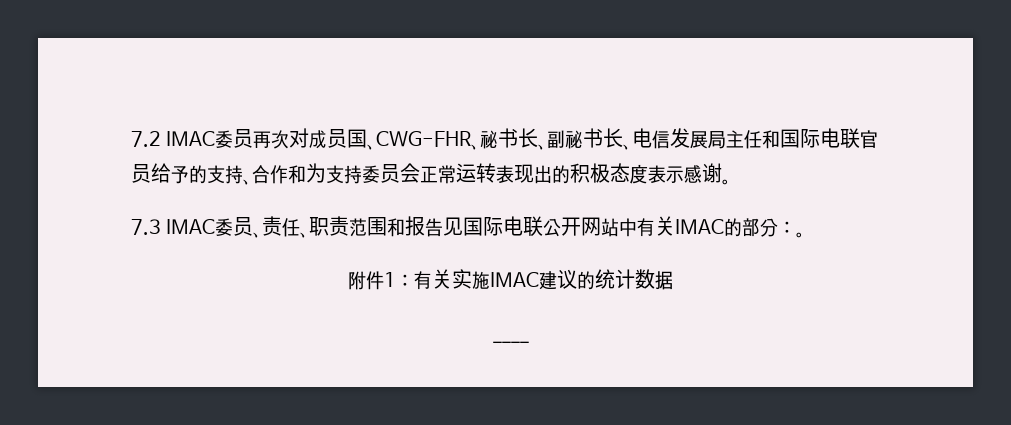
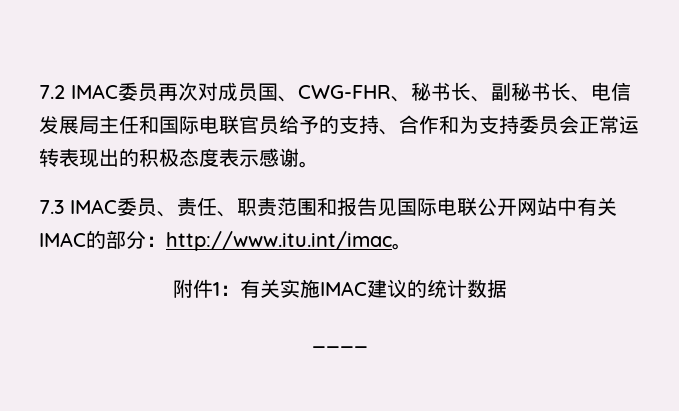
(797, 227) none -> [166,231,392,251] http://www.itu.int/imac

